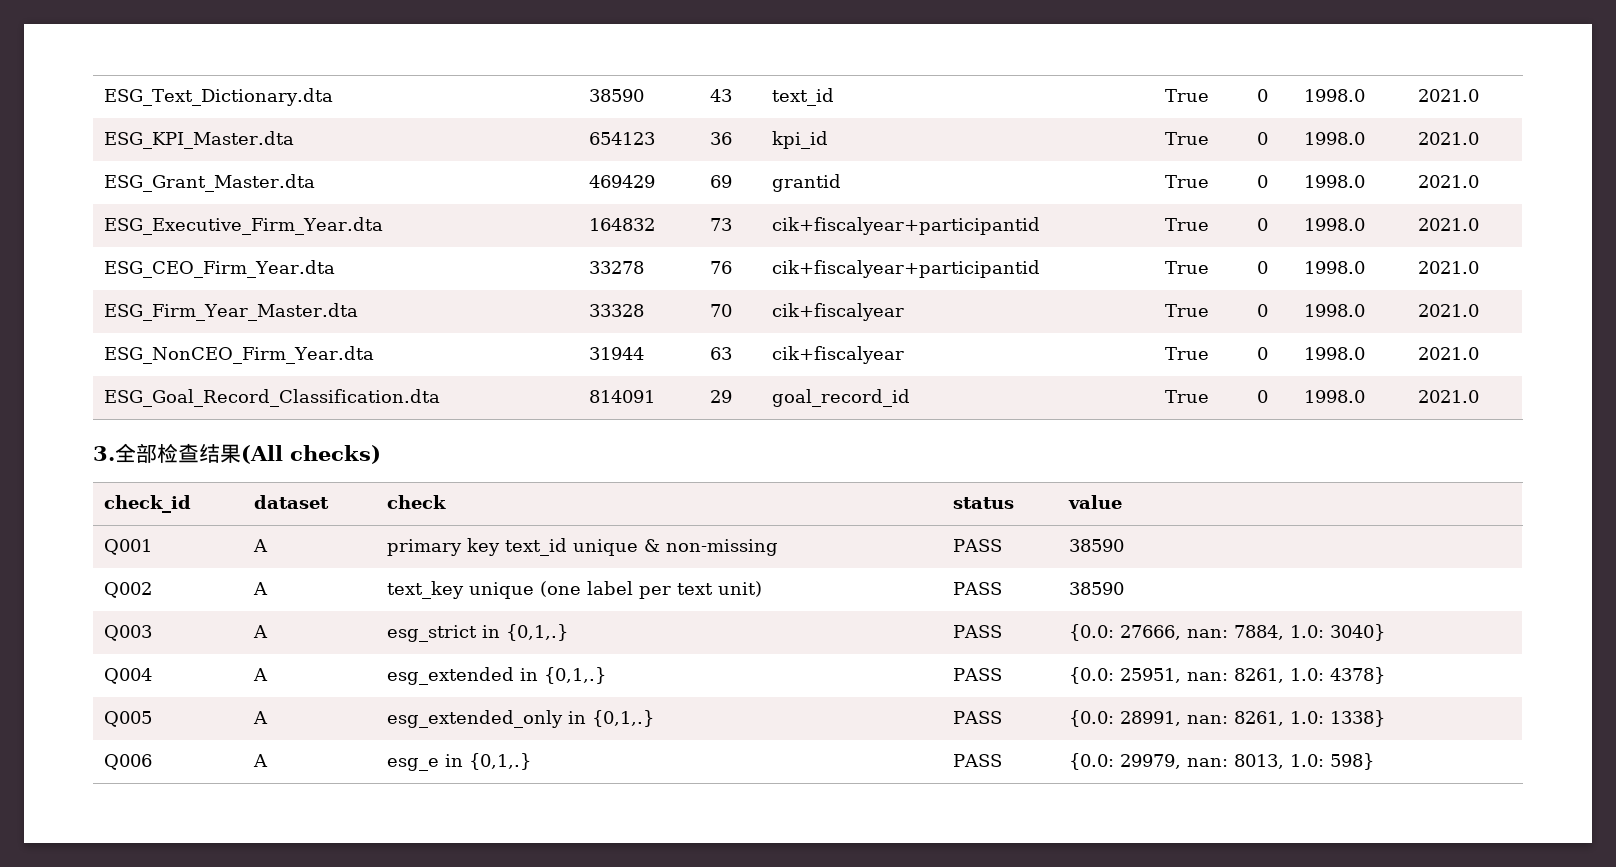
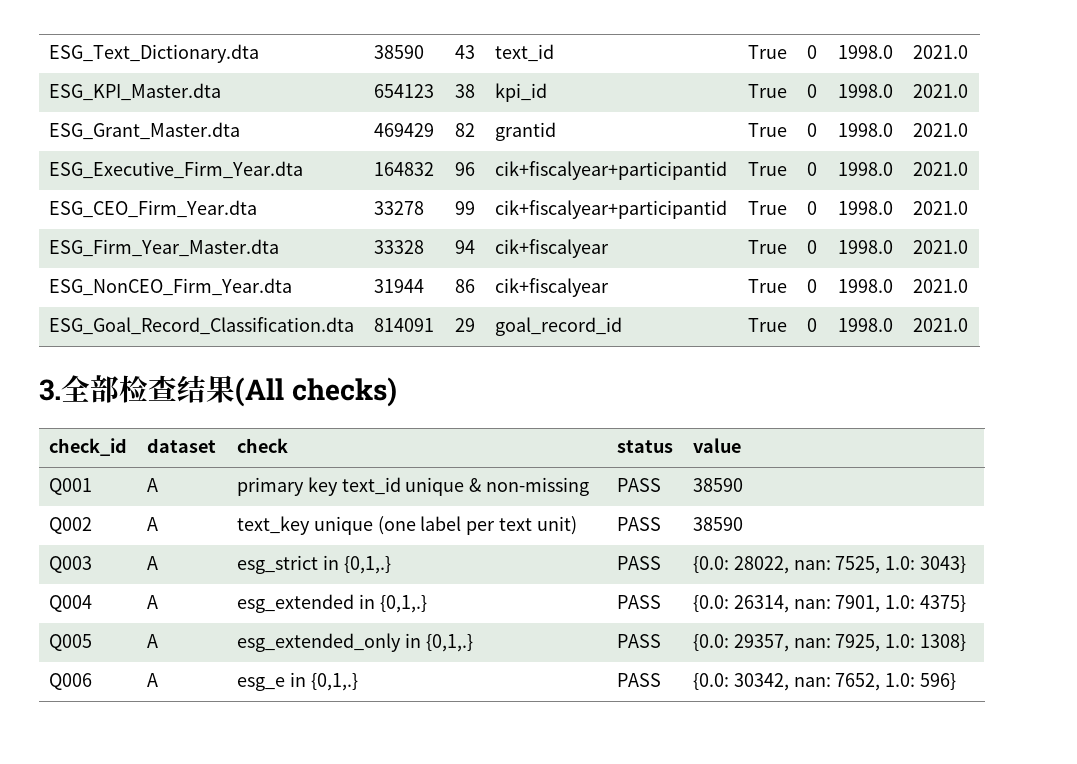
[710,132,733,145] 36 -> [454,84,475,98] 38
[710,175,733,188] 69 -> [454,123,475,137] 82
[710,218,733,231] 73 -> [454,162,475,176] 96
[710,261,733,274] 76 -> [454,201,475,215] 99
[710,304,733,317] 70 -> [454,240,475,254] 94
[710,347,733,360] 63 -> [454,279,475,293] 86
[1120,624,1386,641] 27666, nan: 7884, 1.0: 3040} -> [733,556,967,574] 28022, nan: 7525, 1.0: 3043}
[1120,667,1386,684] 25951, nan: 8261, 1.0: 4378} -> [733,595,967,613] 26314, nan: 7901, 1.0: 4375}
[1120,710,1386,727] 28991, nan: 8261, 1.0: 1338} -> [733,634,967,652] 29357, nan: 7925, 1.0: 1308}
[1120,753,1375,770] 29979, nan: 8013, 1.0: 598} -> [733,673,957,691] 30342, nan: 7652, 1.0: 596}

